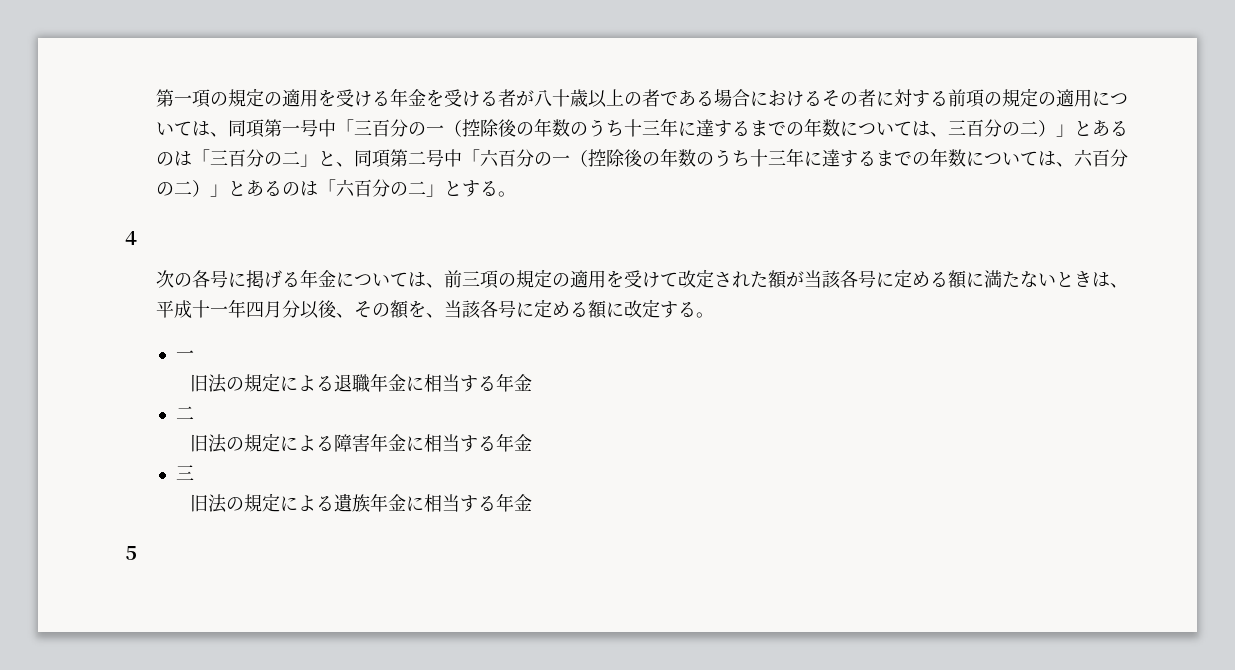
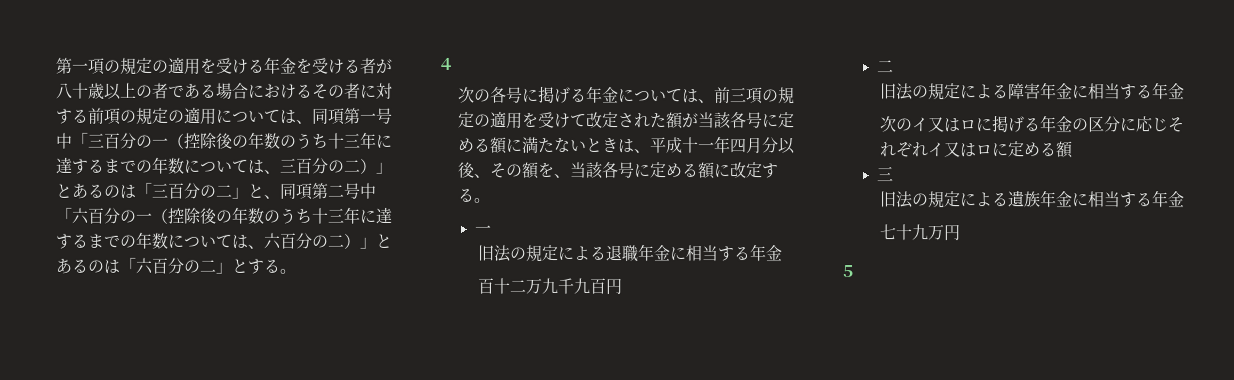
(532, 382) none -> [476,277,622,296] // 百十二万九千九百円
(532, 442) none -> [879,115,1185,133] [879,141,1074,159] // 次のイ又はロに掲げる年金の区分に応じそれぞれイ又はロに定める額
(532, 502) none -> [878,224,960,242] // 七十九万円

